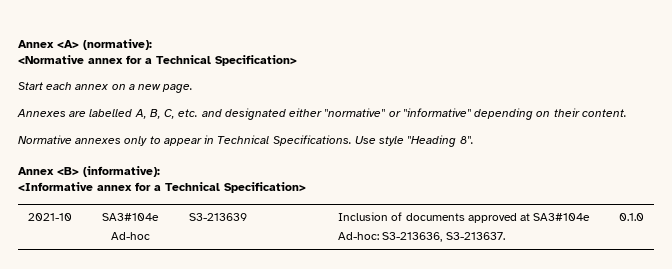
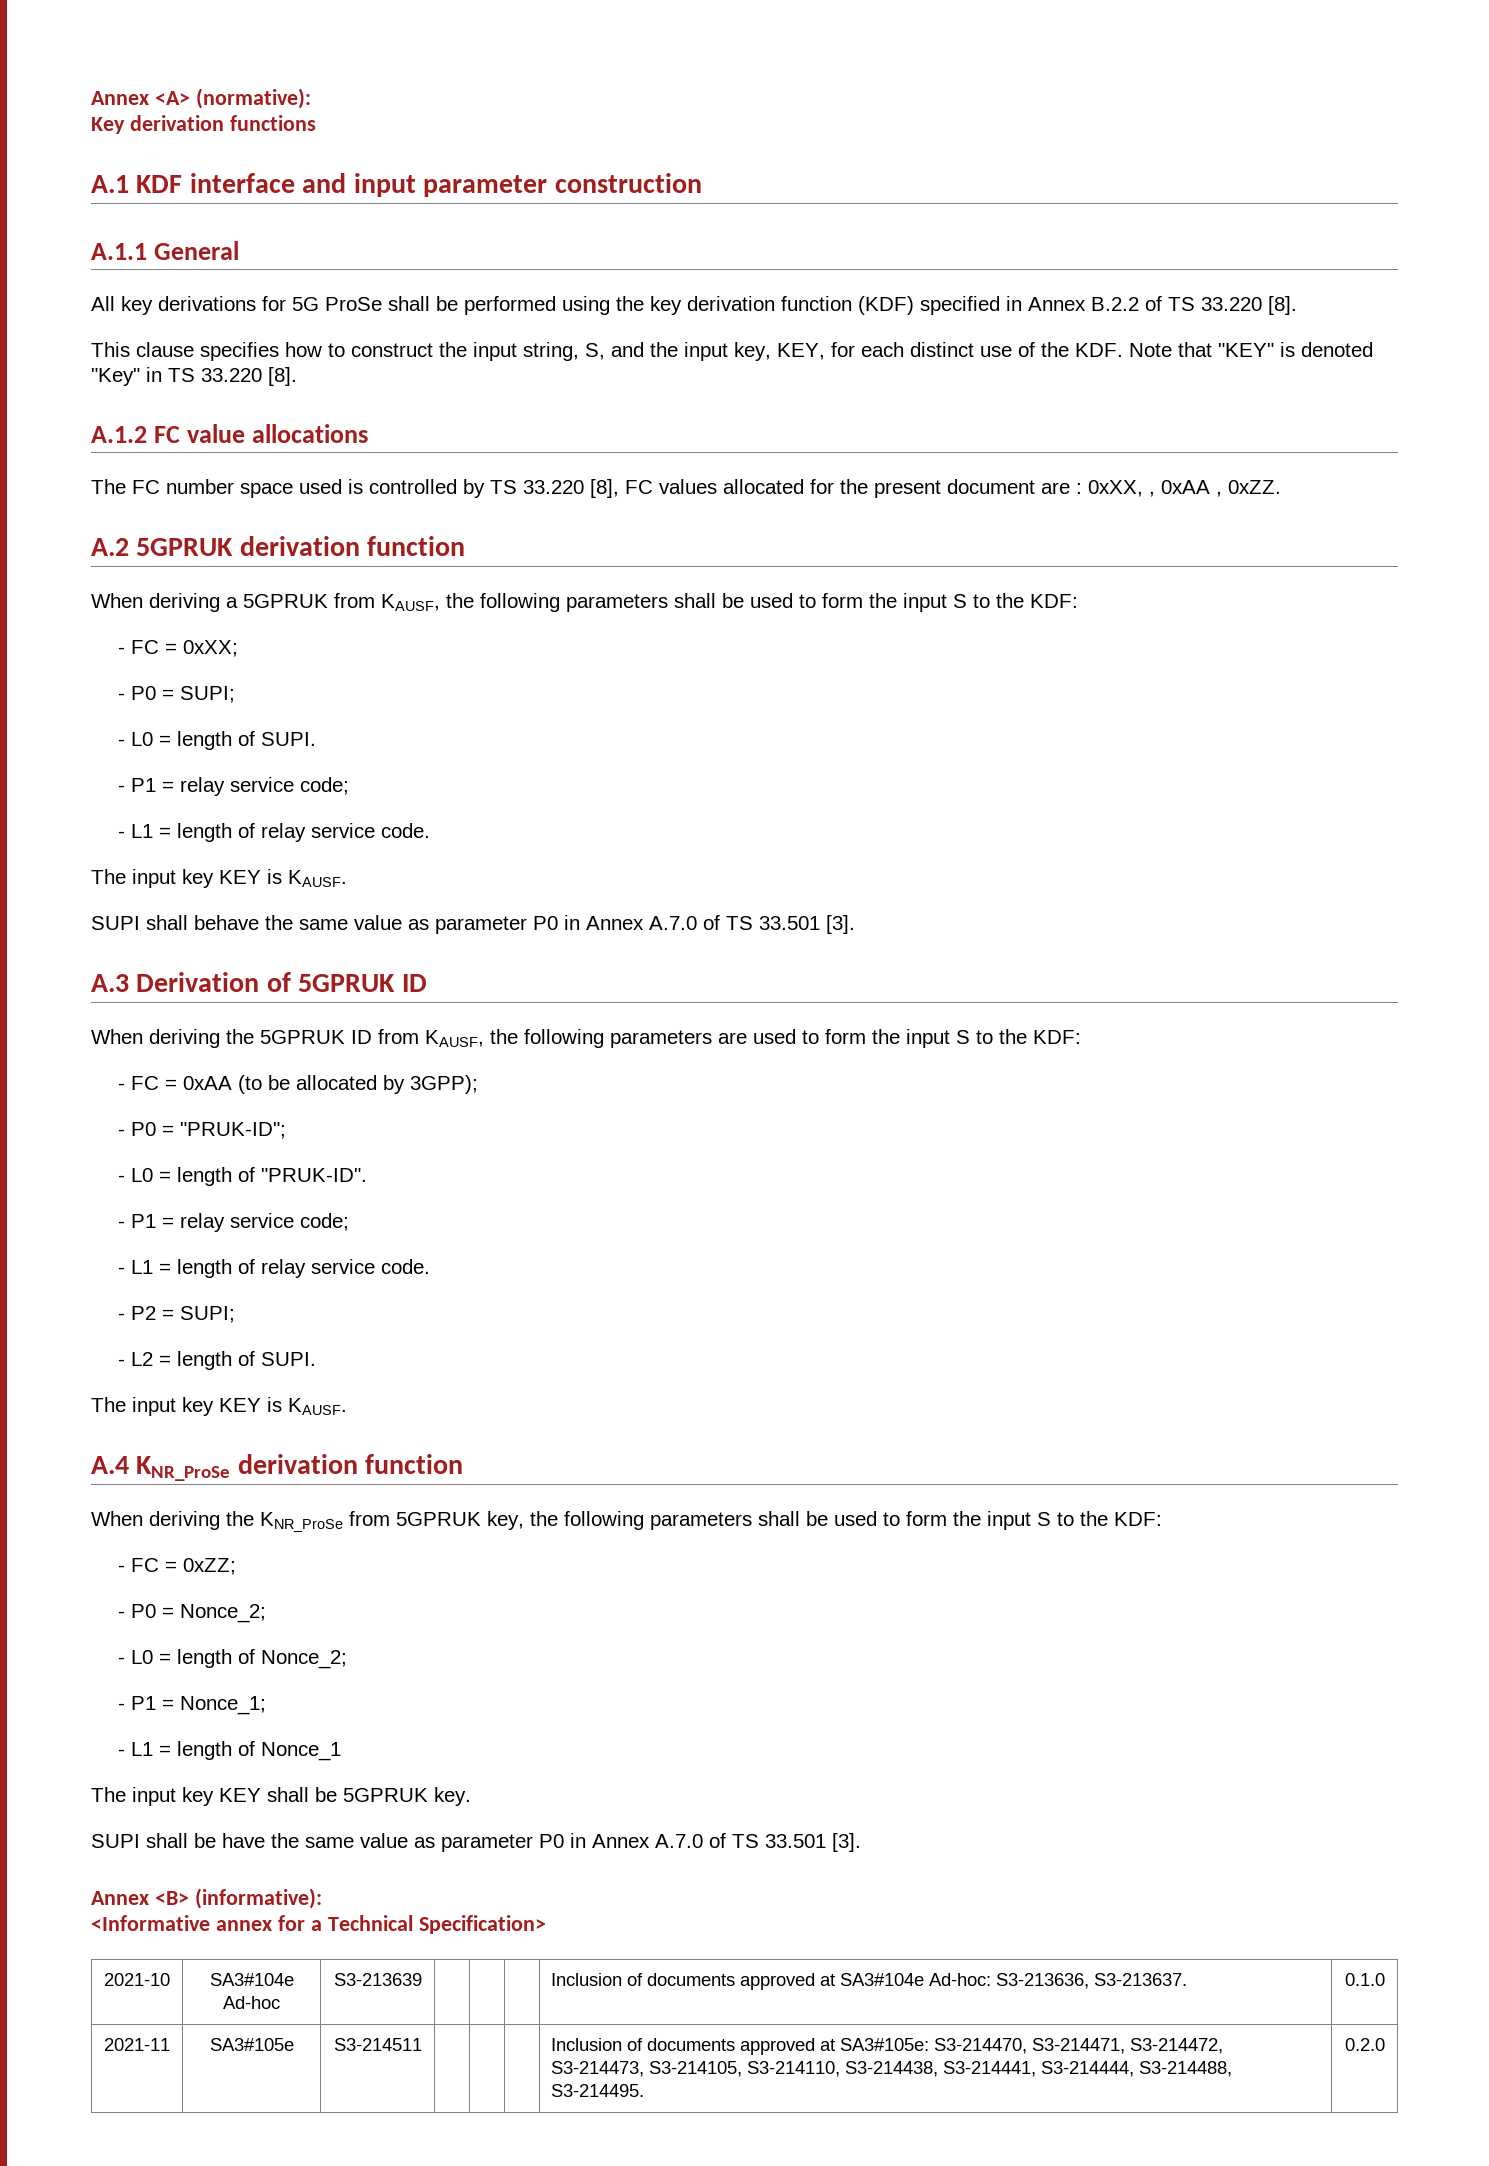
[18,55,297,66] [18,82,194,93] [17,108,627,120] [18,135,474,147] <Normative annex for a Technical Specification> // Start each annex on a new page. // Annexes are labelled A, B, C, etc. and designated either "normative" or "informative" depending on their content. // Normative annexes only to appear in Technical Specifications. Use style "Heading 8". -> [91,115,316,134] [91,173,702,197] [91,241,239,260] [91,296,1297,315] [91,342,1373,361] [91,367,297,386] [91,424,368,443] [91,479,1281,498] [91,536,466,556] [91,593,1078,612] [117,640,238,657] [117,686,235,703] [117,731,316,750] [117,777,349,796] [117,823,430,842] [91,869,347,888] [91,915,855,934] [91,972,427,992] [91,1029,1081,1048] [117,1075,478,1094] [117,1122,286,1139] [117,1167,367,1186] [117,1213,349,1232] [117,1259,430,1278] [117,1306,235,1323] [117,1351,316,1370] [91,1397,347,1416] [91,1454,464,1481] [91,1511,1162,1532] [117,1558,236,1575] [117,1604,266,1623] [117,1649,347,1669] [117,1696,266,1715] [117,1741,341,1761] [91,1787,471,1806] [91,1833,861,1852] Key derivation functions // A.1 KDF interface and input parameter construction // A.1.1 General // All key derivations for 5G ProSe shall be performed using the key derivation function (KDF) specified in Annex B.2.2 of TS 33.220 [8]. // This clause specifies how to construct the input string, S, and the input key, KEY, for each distinct use of the KDF. Note that "KEY" is denoted "Key" in TS 33.220 [8]. // A.1.2 FC value allocations // The FC number space used is controlled by TS 33.220 [8], FC values allocated for the present document are : 0xXX, , 0xAA , 0xZZ. // A.2 5GPRUK derivation function // When deriving a 5GPRUK from KAUSF, the following parameters shall be used to form the input S to the KDF: // - FC = 0xXX; // - P0 = SUPI; // - L0 = length of SUPI. // - P1 = relay service code; // - L1 = length of relay service code. // The input key KEY is KAUSF. // SUPI shall behave the same value as parameter P0 in Annex A.7.0 of TS 33.501 [3]. // A.3 Derivation of 5GPRUK ID // When deriving the 5GPRUK ID from KAUSF, the following parameters are used to form the input S to the KDF: // - FC = 0xAA (to be allocated by 3GPP); // - P0 = "PRUK-ID"; // - L0 = length of "PRUK-ID". // - P1 = relay service code; // - L1 = length of relay service code. // - P2 = SUPI; // - L2 = length of SUPI. // The input key KEY is KAUSF. // A.4 KNR_ProSe derivation function // When deriving the KNR_ProSe from 5GPRUK key, the following parameters shall be used to form the input S to the KDF: // - FC = 0xZZ; // - P0 = Nonce_2; // - L0 = length of Nonce_2; // - P1 = Nonce_1; // - L1 = length of Nonce_1 // The input key KEY shall be 5GPRUK key. // SUPI shall be have the same value as parameter P0 in Annex A.7.0 of TS 33.501 [3].
(644, 217) none -> [104,2038,170,2051] [209,2038,294,2051] [333,2038,422,2051] [551,2038,1224,2055] [551,2061,1233,2077] [551,2084,645,2097] [1344,2038,1385,2051] // 2021-11 | SA3#105e | S3-214511 | | | | Inclusion of documents approved at SA3#105e: S3-214470, S3-214471, S3-214472, S3-214473, S3-214105, S3-214110, S3-214438, S3-214441, S3-214444, S3-214488, S3-214495. | 0.2.0

